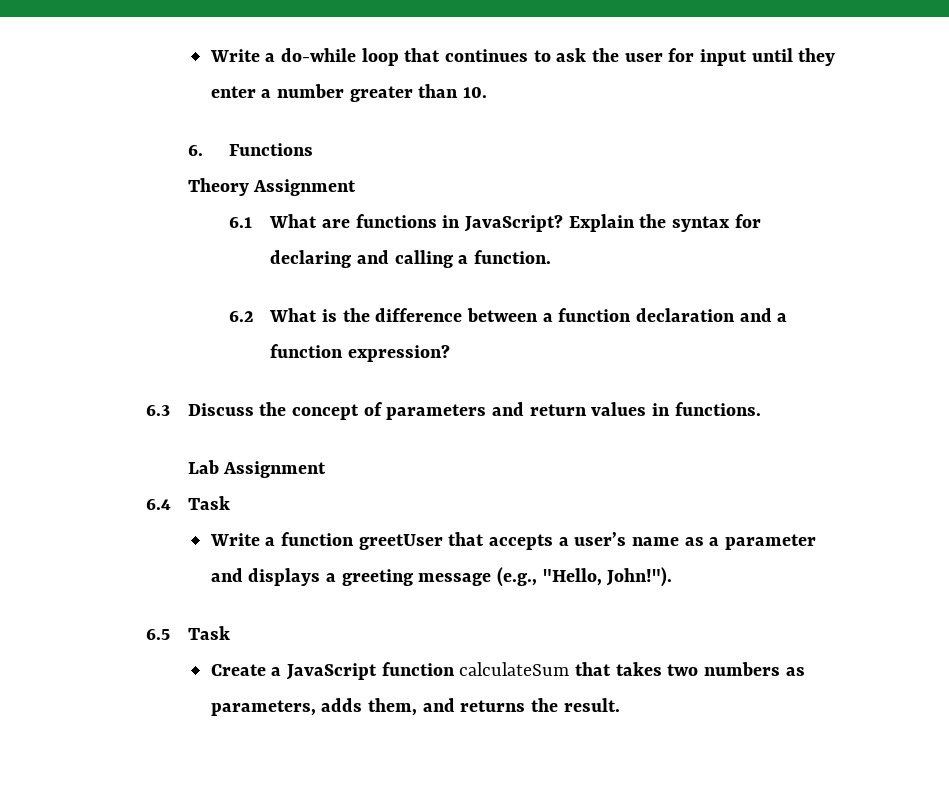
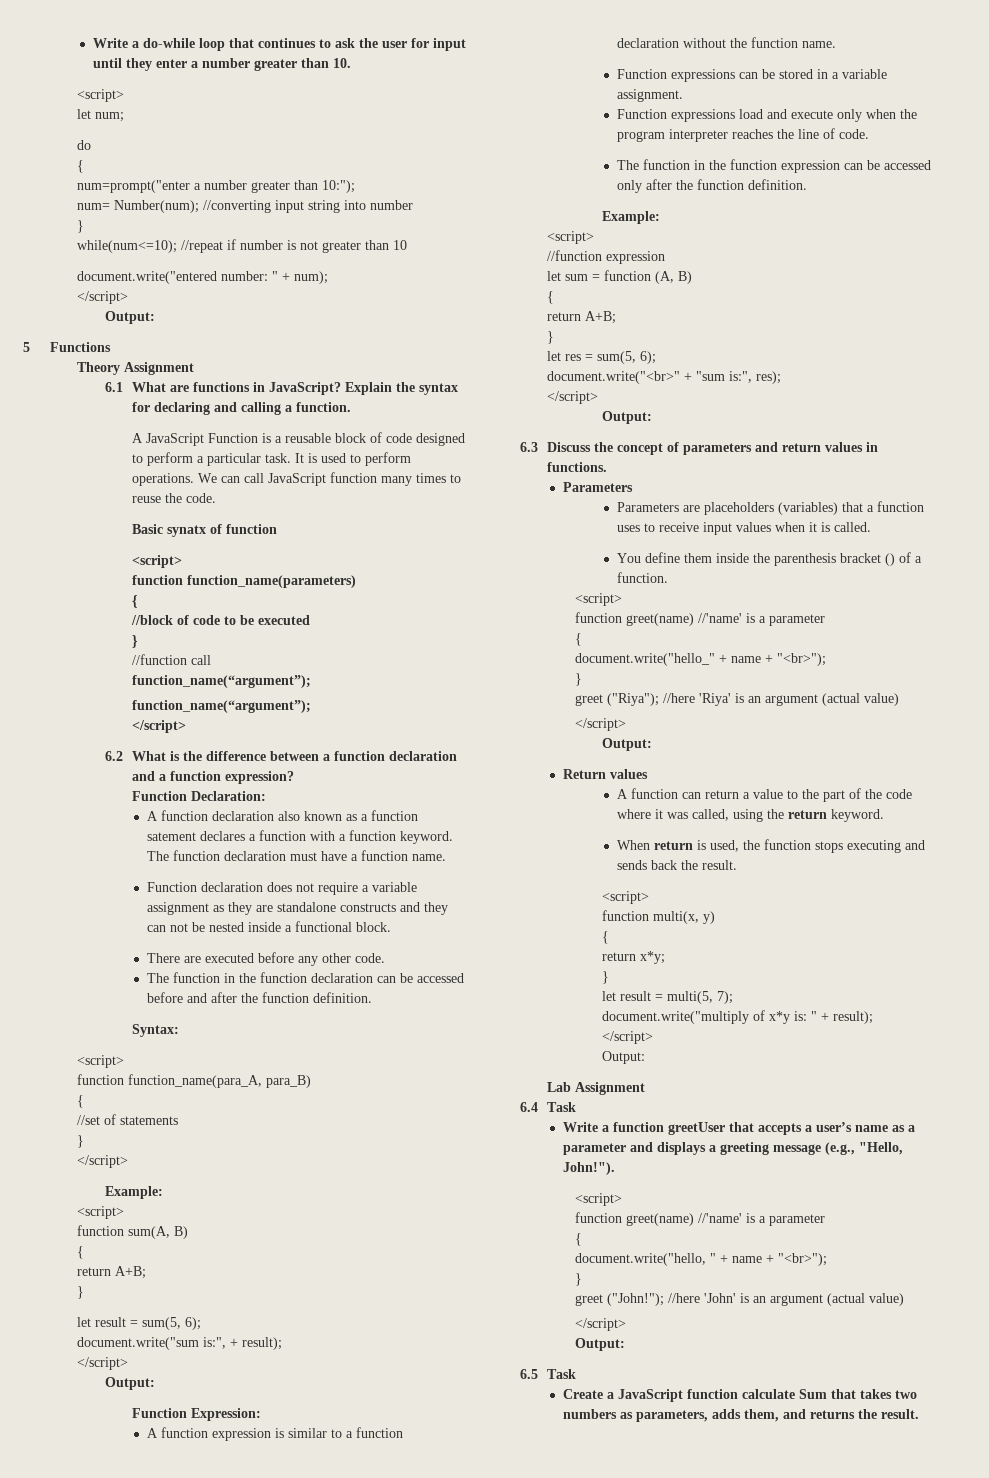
[187,145,203,156] 6. -> [77,89,125,102] [77,109,125,122] [77,140,92,150] [77,160,85,173] [77,180,356,193] [77,200,414,213] [77,220,85,233] [77,239,408,253] [77,271,329,284] [77,291,129,304] [104,311,155,324] [23,342,30,352] <script> // let num; // do // { // num=prompt("enter a number greater than 10:"); // num= Number(num); //converting input string into number // } // while(num<=10); //repeat if number is not greater than 10 // document.write("entered number: " + num); // </script> // Output: // 5
(551, 257) none -> [131,432,465,446] [131,452,411,466] [131,472,461,486] [131,493,216,503] [131,524,277,537] [131,555,182,568] [131,575,356,588] [131,595,138,608] [130,615,310,625] [131,635,138,648] [131,654,211,665] [131,675,311,688] [131,700,311,713] [131,720,186,733] // A JavaScript Function is a reusable block of code designed to perform a particular task. It is used to perform operations. We can call JavaScript function many times to reuse the code. // Basic synatx of function // <script> // function function_name(parameters) // { // //block of code to be executed // } // //function call // function_name(“argument”); // function_name(“argument”); // </script>
(450, 353) none -> [131,791,266,801] [147,810,419,821] [147,830,454,844] [147,850,447,861] [147,882,418,895] [147,902,449,915] [147,921,392,932] [147,952,386,966] [147,972,465,983] [147,992,373,1003] [131,1024,179,1037] [77,1055,125,1068] [77,1074,312,1088] [77,1095,85,1108] [77,1114,179,1125] [77,1135,85,1148] [77,1155,129,1168] [104,1186,163,1199] [77,1206,125,1219] [77,1225,189,1239] [77,1246,85,1259] [77,1266,147,1279] [77,1286,85,1299] [77,1317,202,1330] [77,1337,283,1350] [77,1357,129,1370] [104,1377,155,1390] [131,1408,261,1421] [147,1427,404,1441] [617,37,837,48] [617,69,888,82] [617,89,684,102] [617,109,918,122] [617,128,870,142] [617,159,932,173] [617,179,808,193] [601,211,660,224] [547,231,595,244] [547,250,666,264] [547,270,693,284] [547,291,555,304] [547,311,617,324] [547,331,555,344] [547,351,657,364] [547,371,782,384] [547,391,599,404] [601,411,652,424] // Function Declaration: // A function declaration also known as a function satement declares a function with a function keyword. The function declaration must have a function name. // Function declaration does not require a variable assignment as they are standalone constructs and they can not be nested inside a functional block. // There are executed before any other code. // The function in the function declaration can be accessed before and after the function definition. // Syntax: // <script> // function function_name(para_A, para_B) // { // //set of statements // } // </script> // Example: // <script> // function sum(A, B) // { // return A+B; // } // let result = sum(5, 6); // document.write("sum is:", + result); // </script> // Output: // Function Expression: // A function expression is similar to a function declaration without the function name. // Function expressions can be stored in a variable assignment. // Function expressions load and execute only when the program interpreter reaches the line of code. // The function in the function expression can be accessed only after the function definition. // Example: // <script> // //function expression // let sum = function (A, B) // { // return A+B; // } // let res = sum(5, 6); // document.write("<br>" + "sum is:", res); // </script> // Output:
(761, 409) none -> [562,482,633,492] [617,501,925,515] [617,522,872,535] [617,552,923,566] [617,572,669,583] [574,593,622,606] [574,612,825,626] [574,633,582,646] [574,653,826,666] [574,673,582,686] [574,693,899,706] [574,718,626,731] [601,738,652,751] [562,769,648,779] [617,788,913,802] [617,809,885,822] [617,839,926,853] [617,860,738,870] [601,891,649,904] [601,910,715,924] [601,931,609,944] [601,951,665,964] [601,971,609,984] [601,991,733,1004] [601,1010,873,1024] [601,1031,653,1044] [601,1051,645,1064] // Parameters // Parameters are placeholders (variables) that a function uses to receive input values when it is called. // You define them inside the parenthesis bracket () of a function. // <script> // function greet(name) //'name' is a parameter // { // document.write("hello_" + name + "<br>"); // } // greet ("Riya"); //here 'Riya' is an argument (actual value) // </script> // Output: // Return values // A function can return a value to the part of the code where it was called, using the return keyword. // When return is used, the function stops executing and sends back the result. // <script> // function multi(x, y) // { // return x*y; // } // let result = multi(5, 7); // document.write("multiply of x*y is: " + result); // </script> // Output:
(673, 577) none -> [574,1193,622,1206] [574,1212,825,1226] [574,1233,582,1246] [574,1253,827,1266] [574,1273,582,1286] [574,1293,904,1306] [574,1318,626,1331] [574,1338,625,1351] // <script> // function greet(name) //'name' is a parameter // { // document.write("hello, " + name + "<br>"); // } // greet ("John!"); //here 'John' is an argument (actual value) // </script> // Output:
[459,662,570,676] calculateSum -> [741,1389,827,1399] calculate Sum

